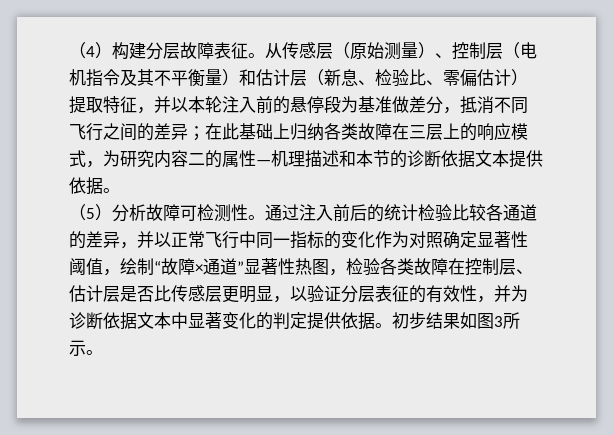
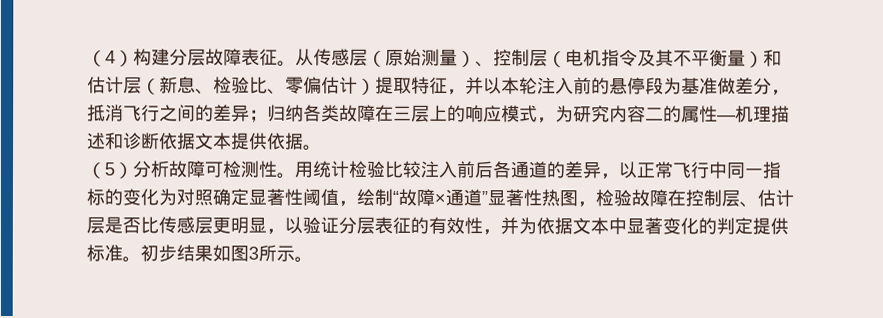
[494,97,528,114] 不同 -> (124, 113) none
[205,123,290,140] 在此基础上 -> (268, 116) none
[356,150,407,168] 本节的 -> (124, 141) none
[265,204,384,222] 通过注入前后的 -> [294,161,313,178] 用
(486, 212) none -> [420,160,493,179] 注入前后
[137,231,154,248] 并 -> (619, 176) none
[375,231,392,248] 作 -> (159, 197) none
[380,258,414,275] 各类 -> (632, 198) none
[69,312,103,329] 诊断 -> (537, 226) none
[341,312,375,330] 依据 -> [86,244,123,262] 标准

